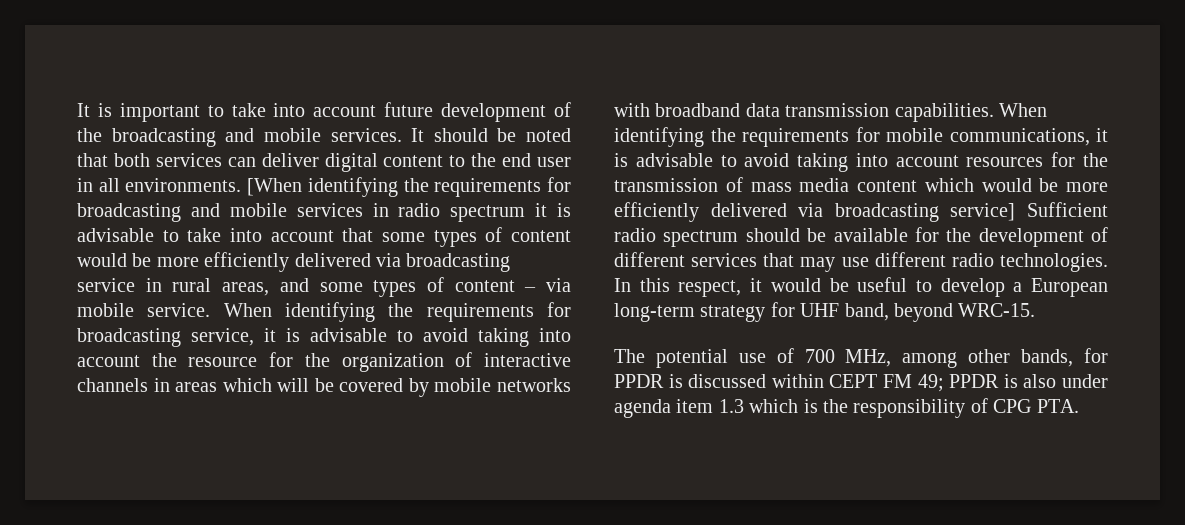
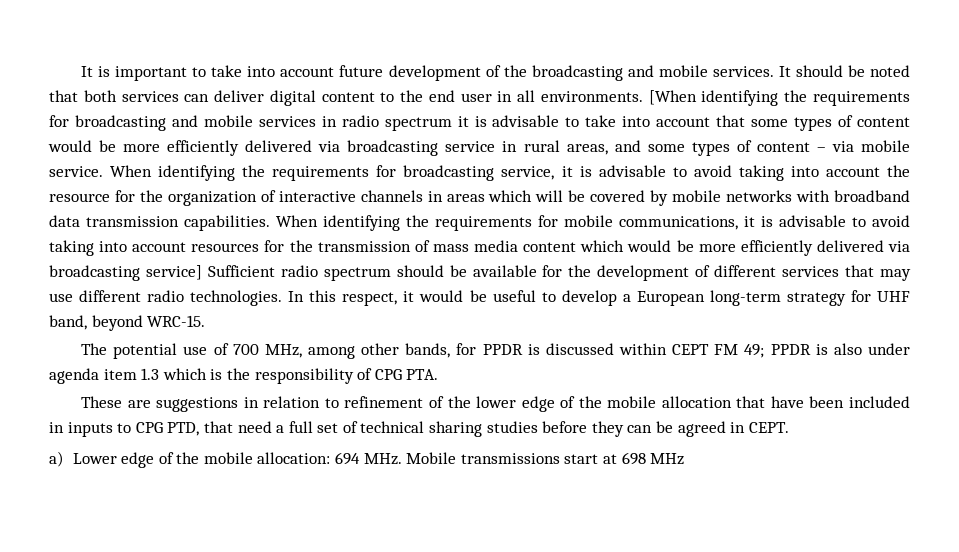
(1079, 406) none -> [81,396,910,412] [49,421,789,437] [49,451,685,468] // These are suggestions in relation to refinement of the lower edge of the mobile allocation that have been included in inputs to CPG PTD, that need a full set of technical sharing studies before they can be agreed in CEPT. // a) Lower edge of the mobile allocation: 694 MHz. Mobile transmissions start at 698 MHz

